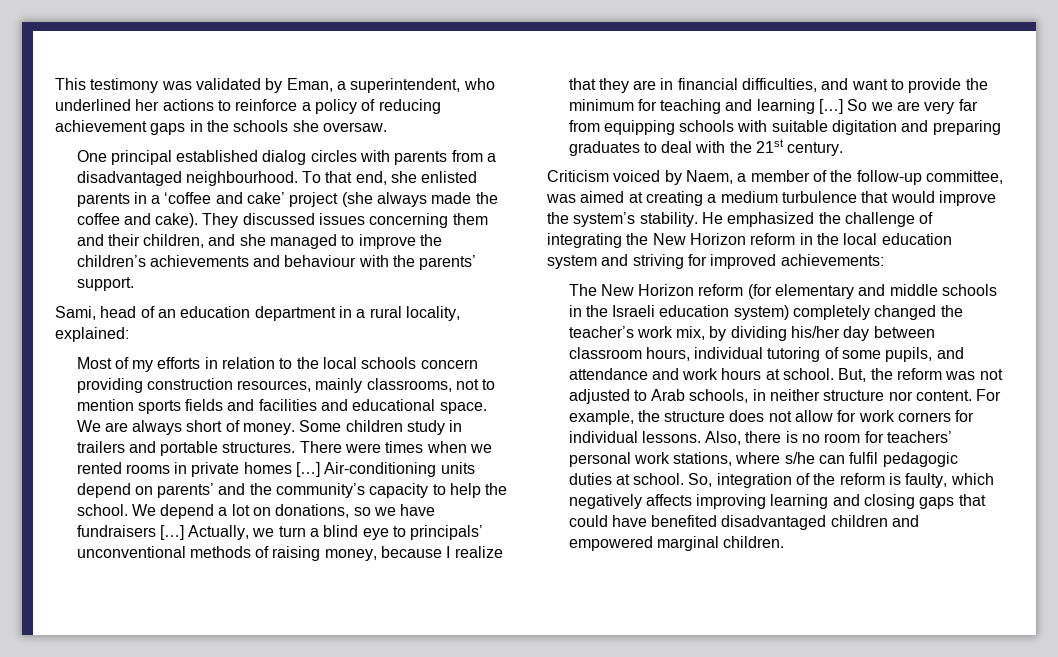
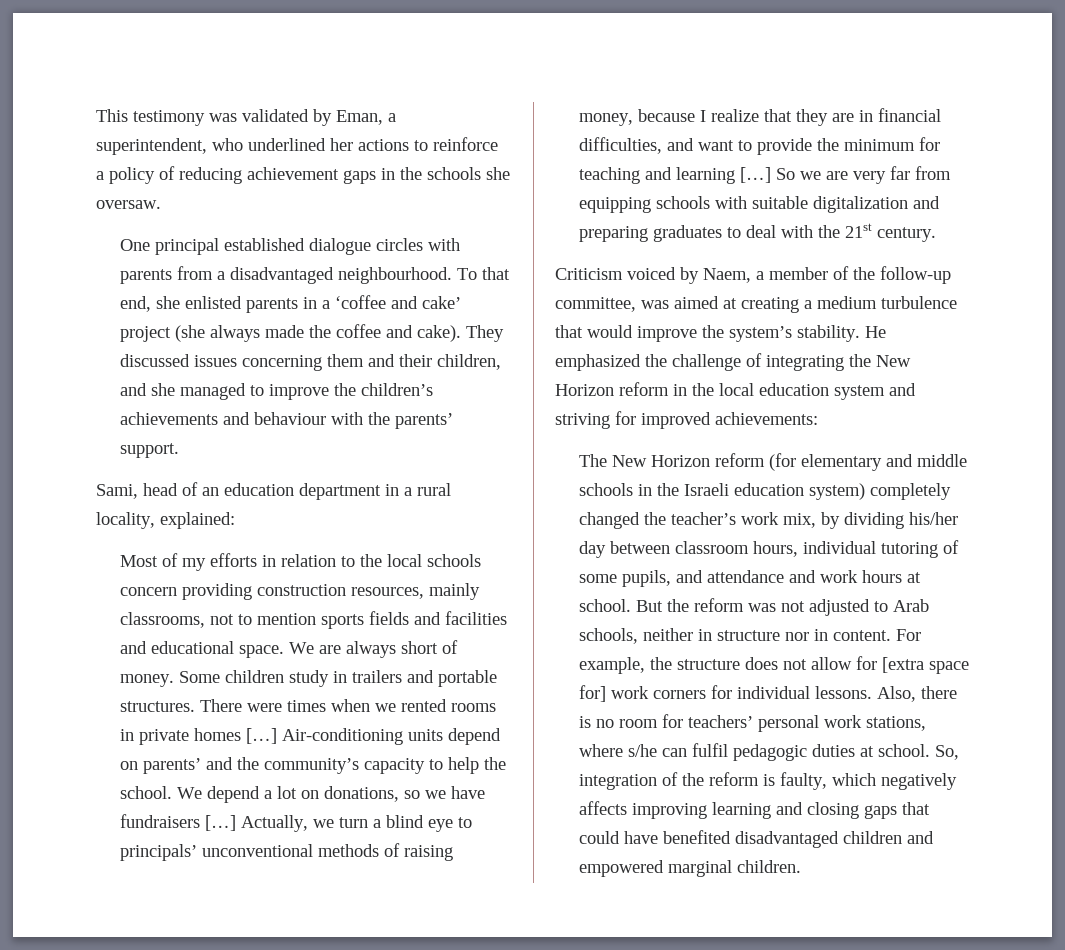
[262,150,307,165] dialog -> [308,238,371,255] dialogue
[832,120,898,135] digitation -> [812,196,908,213] digitalization
[838,368,867,382] But, -> [635,600,663,612] But
[752,389,821,401] in neither -> [642,628,712,641] neither in
(913, 396) none -> [813,629,828,641] in
(857, 416) none -> [881,657,969,674] [578,685,606,702] [extra space for]

